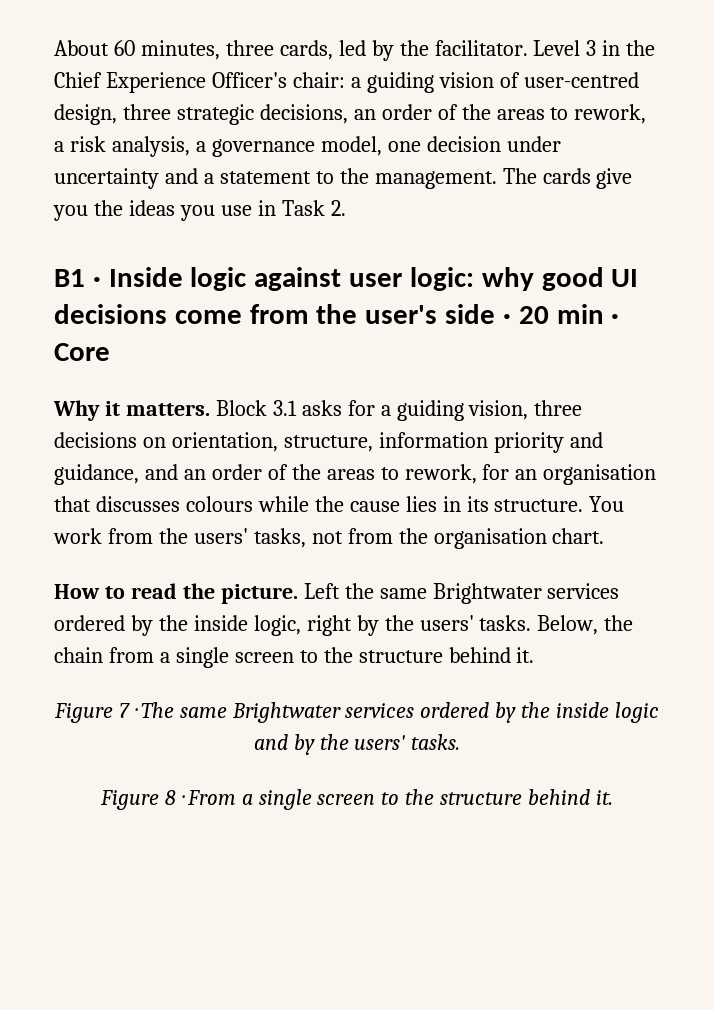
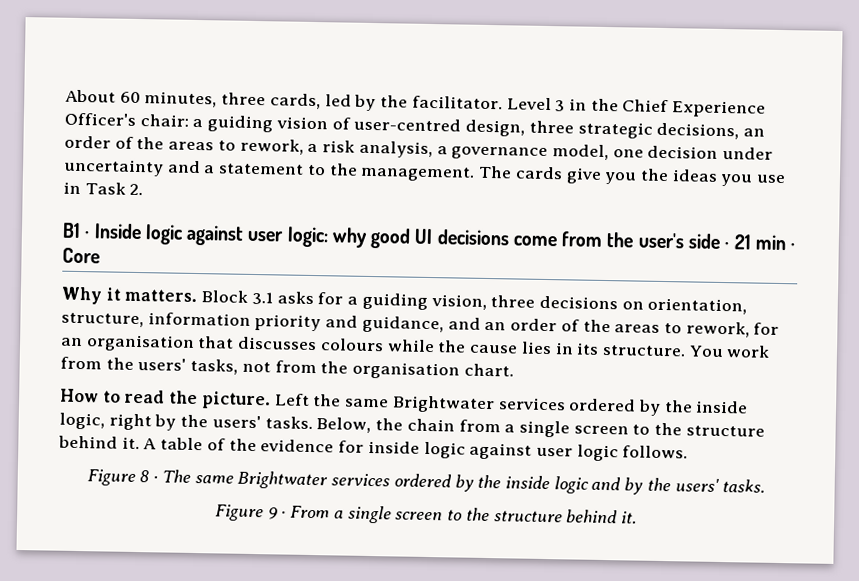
[518,306,549,324] 20 -> [733,234,752,250] 21
[53,703,130,723] // Figure 7 -> [143,437,689,462] [86,469,150,487] A table of the evidence for inside logic against user logic follows. // Figure 8
[164,790,176,805] 8 -> [267,507,278,520] 9

